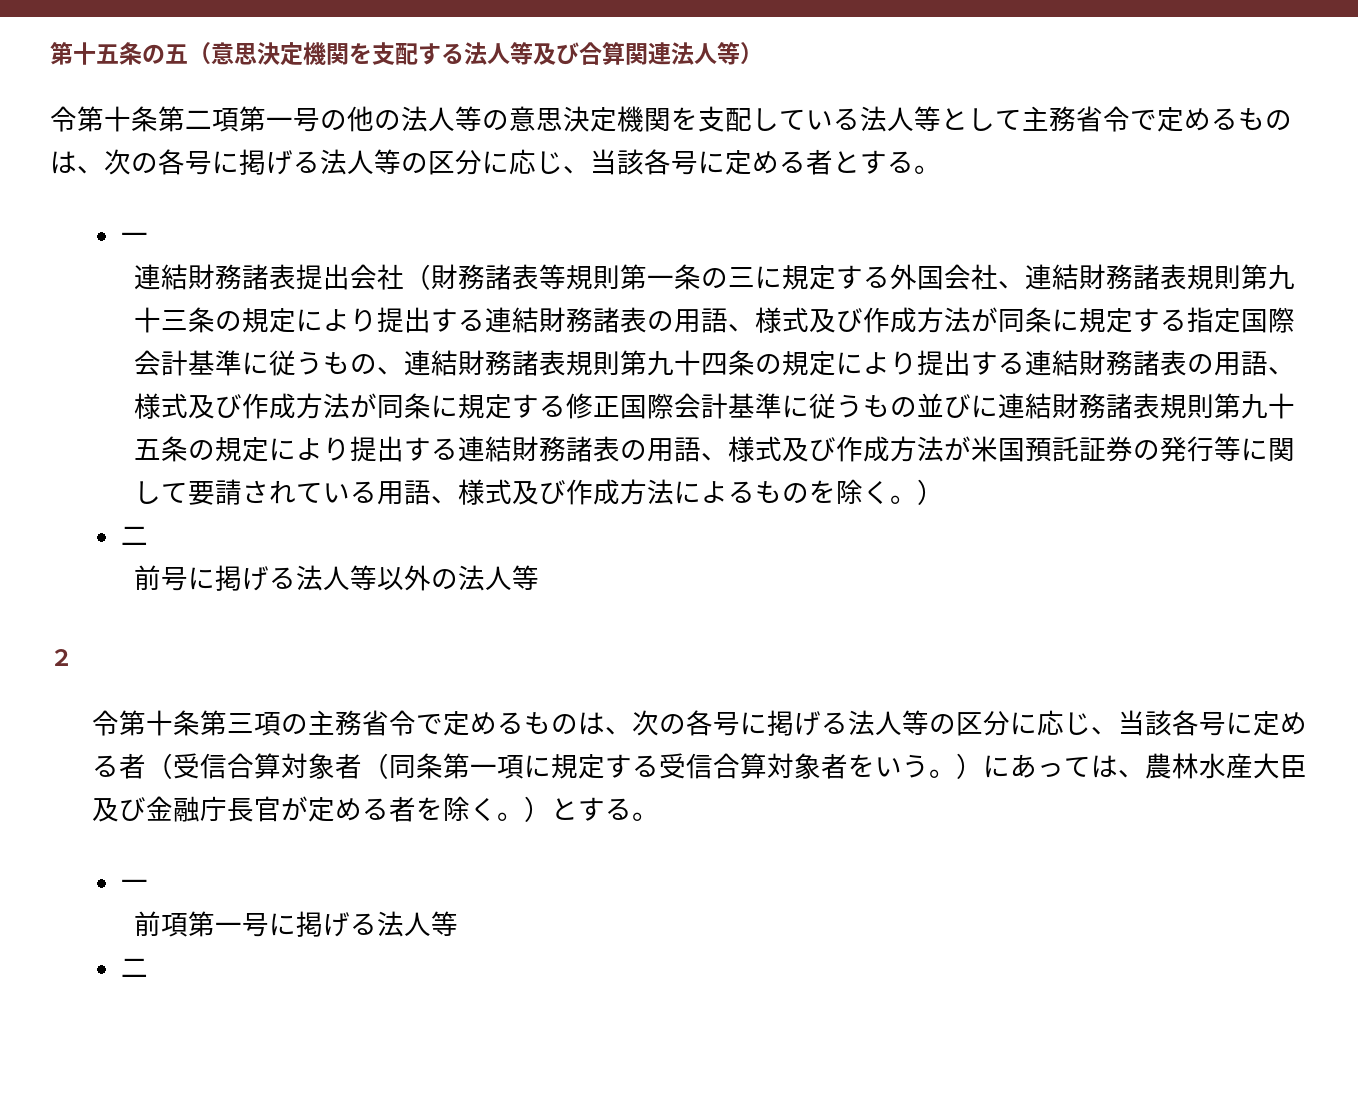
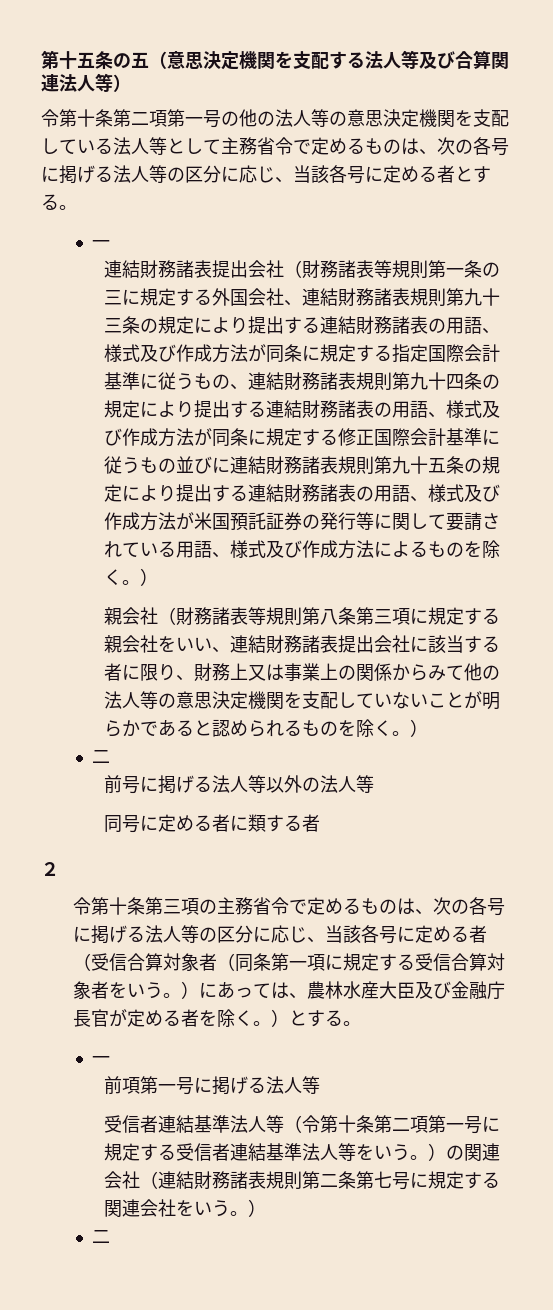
(945, 492) none -> [104,607,501,626] [104,635,501,653] [104,663,501,681] [104,691,501,710] [104,719,429,737] // 親会社（財務諸表等規則第八条第三項に規定する親会社をいい、連結財務諸表提出会社に該当する者に限り、財務上又は事業上の関係からみて他の法人等の意思決定機関を支配していないことが明らかであると認められるものを除く。）
(540, 577) none -> [104,814,321,833] // 同号に定める者に類する者
(459, 923) none -> [104,1115,501,1134] [104,1143,501,1161] [104,1171,501,1190] [104,1199,267,1217] // 受信者連結基準法人等（令第十条第二項第一号に規定する受信者連結基準法人等をいう。）の関連会社（連結財務諸表規則第二条第七号に規定する関連会社をいう。）

